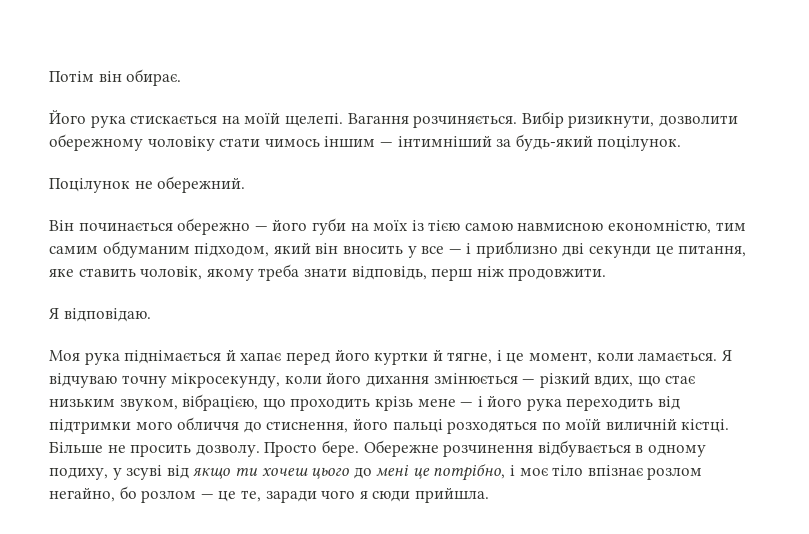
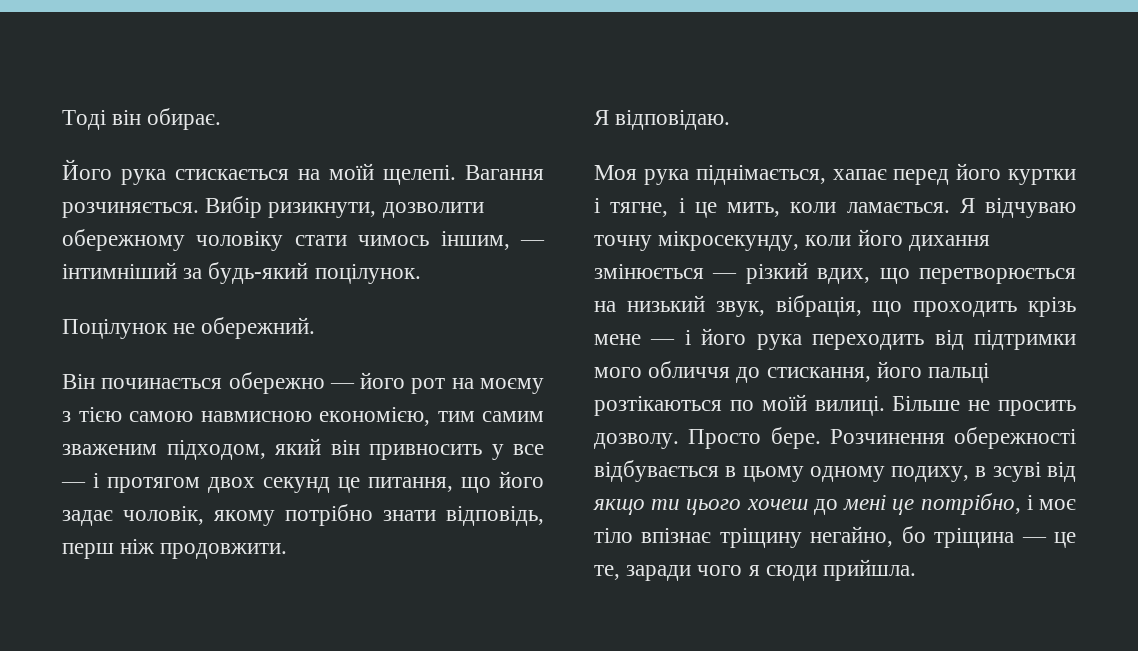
[49,71,94,82] Потім -> [62,110,106,130] Тоді
[324,136,376,148] іншим -> [440,231,510,250] іншим,
[311,218,424,235] губи на моїх із -> [411,378,544,394] [62,411,71,422] рот на моєму з
[608,220,712,234] економністю, -> [319,407,430,426] економією,
[102,241,190,258] обдуманим -> [62,444,157,455] зваженим
[342,245,403,254] вносить -> [369,444,482,460] привносить
[475,241,747,258] [49,268,136,277] приблизно дві секунди це питання, яке ставить -> [107,471,544,493] [62,510,113,526] протягом двох секунд це питання, що його задає
[258,264,300,281] треба -> [285,504,373,526] потрібно
[124,349,236,364] піднімається й -> [695,165,826,185] піднімається,
[432,349,443,361] й -> [594,198,600,213] і
[529,352,593,364] момент, -> [727,202,780,217] мить,
[665,375,696,384] [49,394,259,411] стає низьким звуком, вібрацією, -> [919,268,1076,284] [594,295,862,317] перетворюється на низький звук, вібрація,
[266,421,349,433] стиснення, -> [766,367,871,382] стискання,
[447,421,538,434] розходяться -> [594,396,722,416] розтікаються
[605,418,730,433] виличній кістці. -> [814,396,885,416] вилиці.
[363,440,534,457] Обережне розчинення -> [829,427,1076,449] Розчинення обережності
(644, 449) none -> [742,466,804,482] цьому
[112,468,122,480] у -> [975,466,987,477] в
[261,467,350,479] хочеш цього -> [686,499,808,515] цього хочеш
[647,467,703,480] розлом -> [719,528,802,548] тріщину
[141,490,197,503] розлом -> [934,528,1015,548] тріщина

